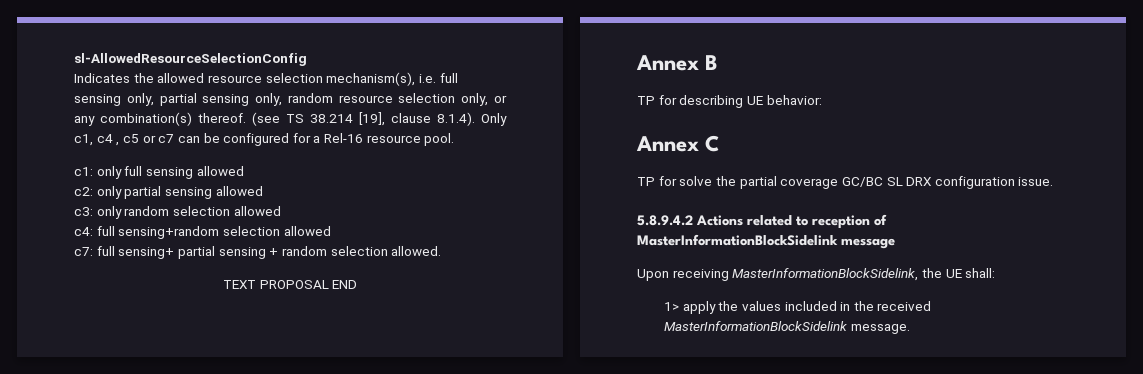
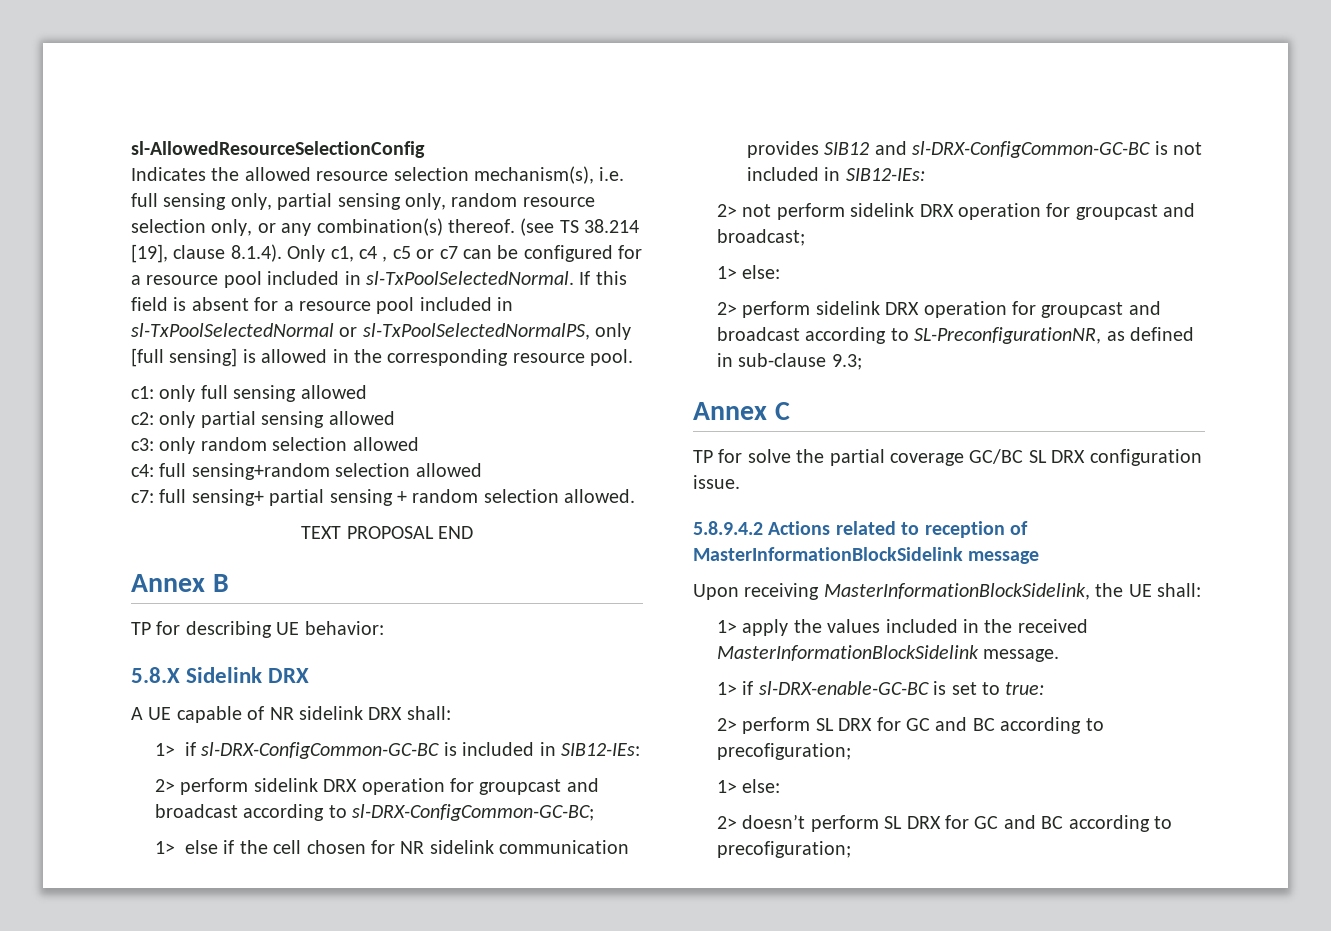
[324,133,364,143] Rel-16 -> [146,271,627,288] [131,297,514,314] [131,323,632,340] [131,348,509,367] resource pool included in sl-TxPoolSelectedNormal. If this field is absent for a resource pool included in sl-TxPoolSelectedNormal or sl-TxPoolSelectedNormalPS, only [full sensing] is allowed in the corresponding
(822, 100) none -> [131,667,310,683] [131,706,451,723] [155,742,641,759] [155,778,599,795] [155,804,595,821] [155,840,630,854] [747,141,1203,158] [747,167,925,181] [717,203,1196,220] [717,229,806,246] [717,265,781,279] [717,301,1161,318] [717,327,1195,344] [717,353,862,370] // 5.8.X Sidelink DRX // A UE capable of NR sidelink DRX shall: // 1> if sl-DRX-ConfigCommon-GC-BC is included in SIB12-IEs: // 2> perform sidelink DRX operation for groupcast and broadcast according to sl-DRX-ConfigCommon-GC-BC; // 1> else if the cell chosen for NR sidelink communication provides SIB12 and sl-DRX-ConfigCommon-GC-BC is not included in SIB12-IEs: // 2> not perform sidelink DRX operation for groupcast and broadcast; // 1> else: // 2> perform sidelink DRX operation for groupcast and broadcast according to SL-PreconfigurationNR, as defined in sub-clause 9.3;
(910, 329) none -> [717,681,1045,695] [717,717,1104,734] [717,743,852,760] [717,779,781,793] [717,814,1173,832] [717,841,852,858] // 1> if sl-DRX-enable-GC-BC is set to true: // 2> perform SL DRX for GC and BC according to precofiguration; // 1> else: // 2> doesn’t perform SL DRX for GC and BC according to precofiguration;

